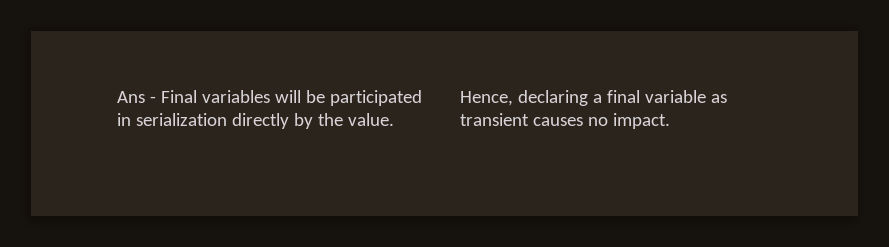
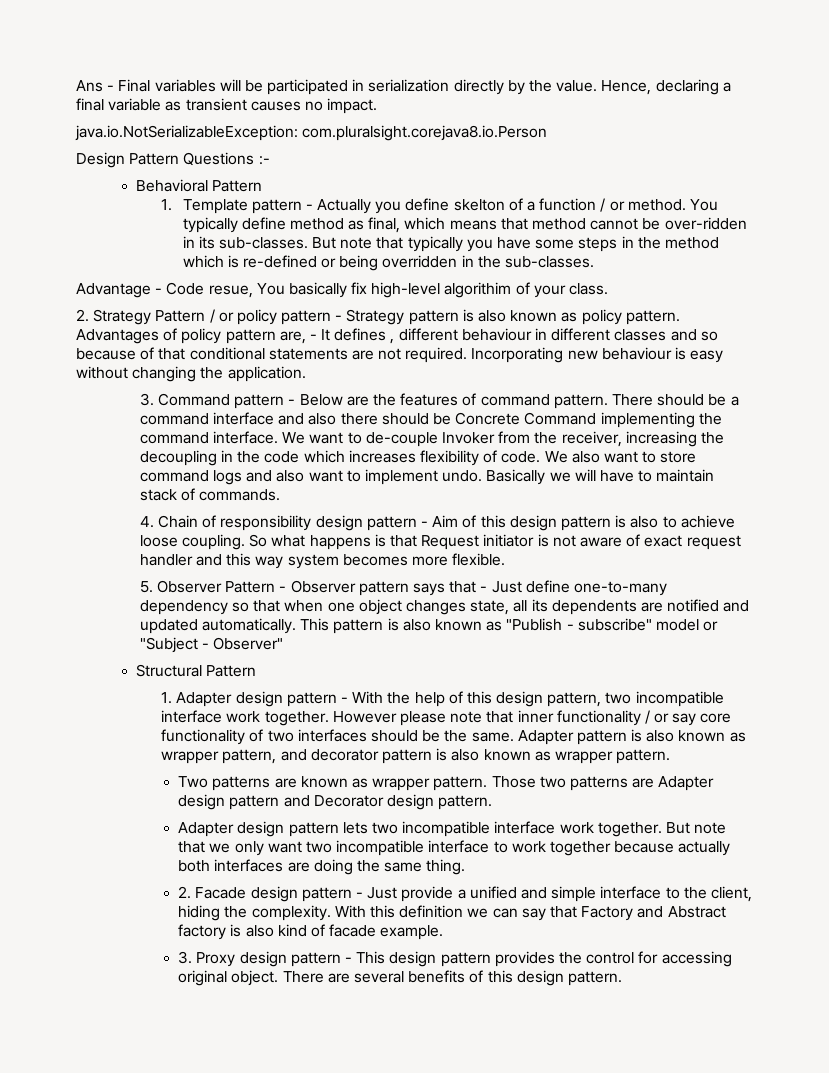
(670, 121) none -> [75,125,548,141] [76,152,270,168] [135,179,262,192] [161,198,718,214] [182,217,747,233] [182,236,719,252] [182,255,595,271] [76,282,609,298] [76,309,680,325] [76,328,718,344] [76,347,724,363] [76,366,306,382] [139,393,739,409] [139,412,722,428] [139,431,724,447] [139,450,697,466] [139,469,715,485] [139,488,281,501] [139,515,735,531] [139,534,741,550] [139,553,506,569] [139,580,667,596] [139,599,750,615] [139,618,719,634] [139,637,284,653] [135,664,256,677] [161,691,724,707] [161,710,732,726] [161,729,746,745] [161,748,671,764] [178,776,715,791] [178,794,493,810] [178,821,727,837] [178,840,731,856] [178,859,466,875] [178,886,752,902] [178,905,726,921] [178,924,444,940] [178,951,732,967] [178,970,622,986] // java.io.NotSerializableException: com.pluralsight.corejava8.io.Person // Design Pattern Questions :- // Behavioral Pattern // 1. Template pattern - Actually you define skelton of a function / or method. You typically define method as final, which means that method cannot be over-ridden in its sub-classes. But note that typically you have some steps in the method which is re-defined or being overridden in the sub-classes. // Advantage - Code resue, You basically fix high-level algorithim of your class. // 2. Strategy Pattern / or policy pattern - Strategy pattern is also known as policy pattern. Advantages of policy pattern are, - It defines , different behaviour in different classes and so because of that conditional statements are not required. Incorporating new behaviour is easy without changing the application. // 3. Command pattern - Below are the features of command pattern. There should be a command interface and also there should be Concrete Command implementing the command interface. We want to de-couple Invoker from the receiver, increasing the decoupling in the code which increases flexibility of code. We also want to store command logs and also want to implement undo. Basically we will have to maintain stack of commands. // 4. Chain of responsibility design pattern - Aim of this design pattern is also to achieve loose coupling. So what happens is that Request initiator is not aware of exact request handler and this way system becomes more flexible. // 5. Observer Pattern - Observer pattern says that - Just define one-to-many dependency so that when one object changes state, all its dependents are notified and updated automatically. This pattern is also known as "Publish - subscribe" model or "Subject - Observer" // Structural Pattern // 1. Adapter design pattern - With the help of this design pattern, two incompatible interface work together. However please note that inner functionality / or say core functionality of two interfaces should be the same. Adapter pattern is also known as wrapper pattern, and decorator pattern is also known as wrapper pattern. // Two patterns are known as wrapper pattern. Those two patterns are Adapter design pattern and Decorator design pattern. // Adapter design pattern lets two incompatible interface work together. But note that we only want two incompatible interface to work together because actually both interfaces are doing the same thing. // 2. Facade design pattern - Just provide a unified and simple interface to the client, hiding the complexity. With this definition we can say that Factory and Abstract factory is also kind of facade example. // 3. Proxy design pattern - This design pattern provides the control for accessing original object. There are several benefits of this design pattern.

